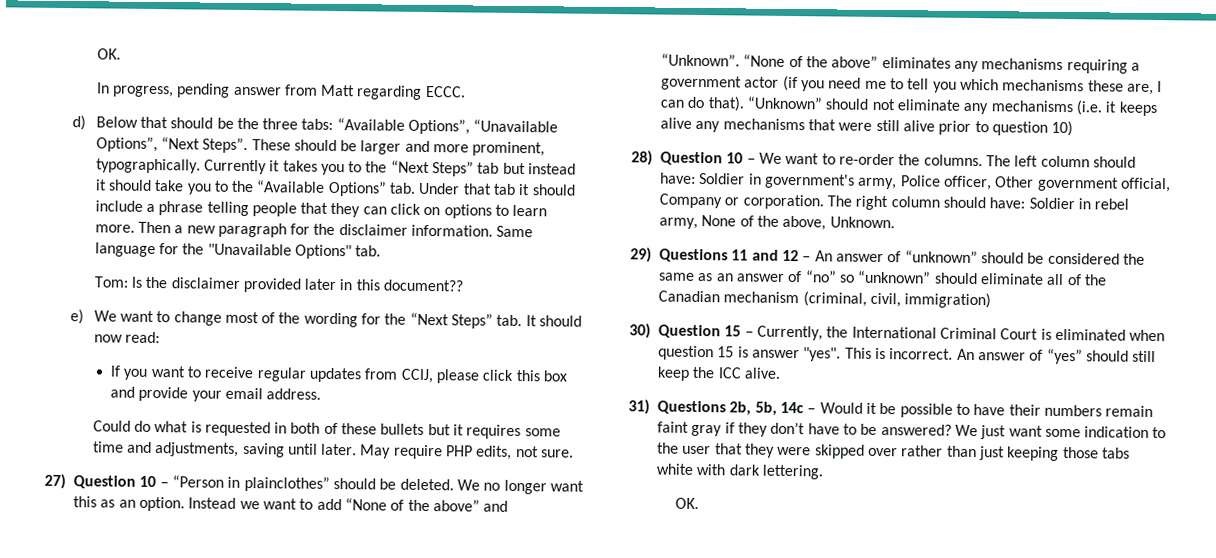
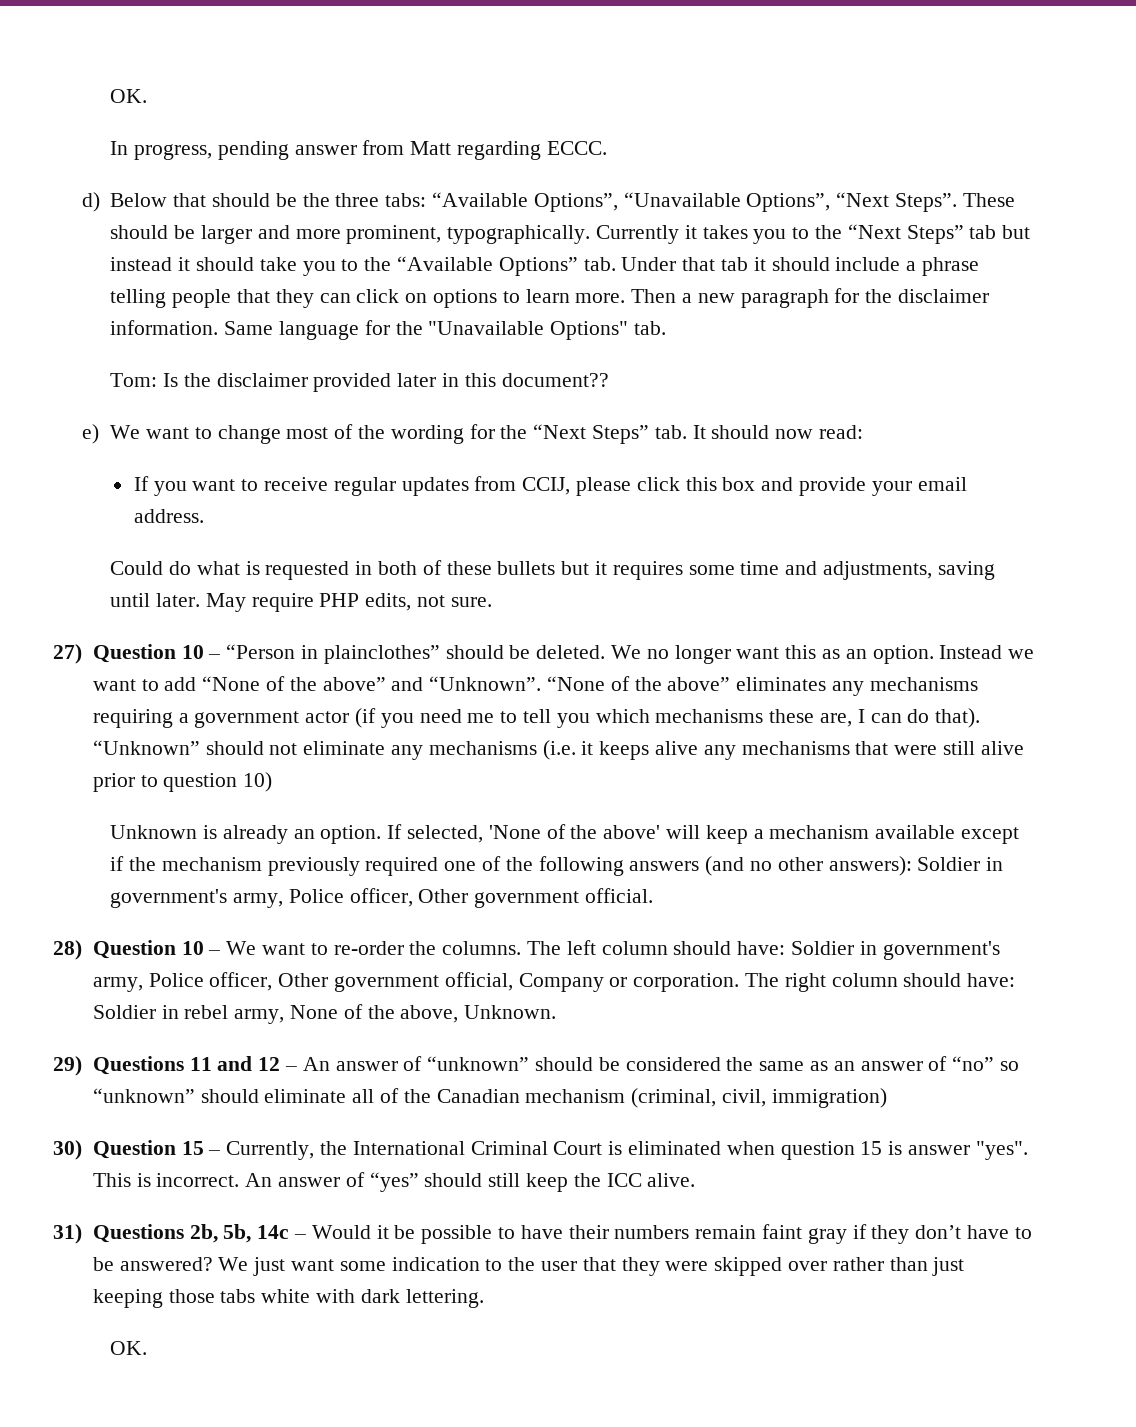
(1074, 128) none -> [110,824,1020,844] [110,856,1004,876] [110,888,653,908] // Unknown is already an option. If selected, 'None of the above' will keep a mechanism available except if the mechanism previously required one of the following answers (and no other answers): Soldier in government's army, Police officer, Other government official.

